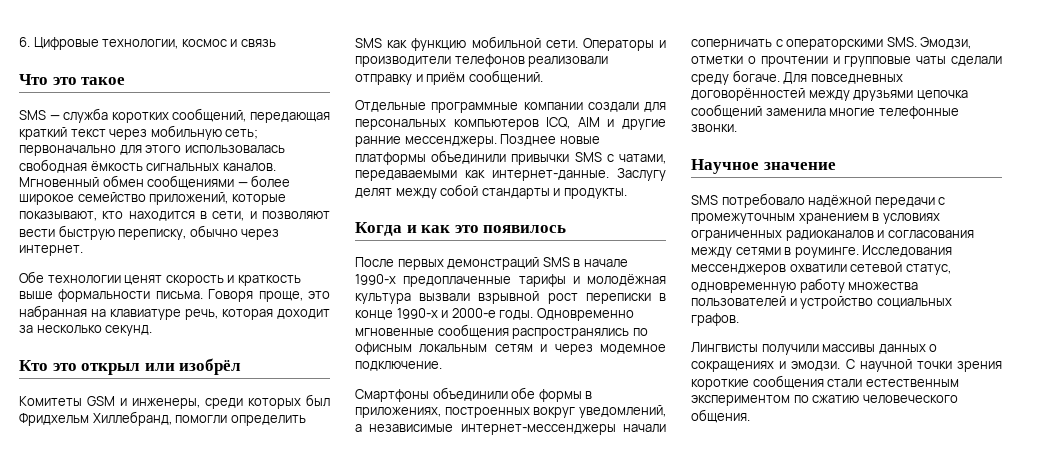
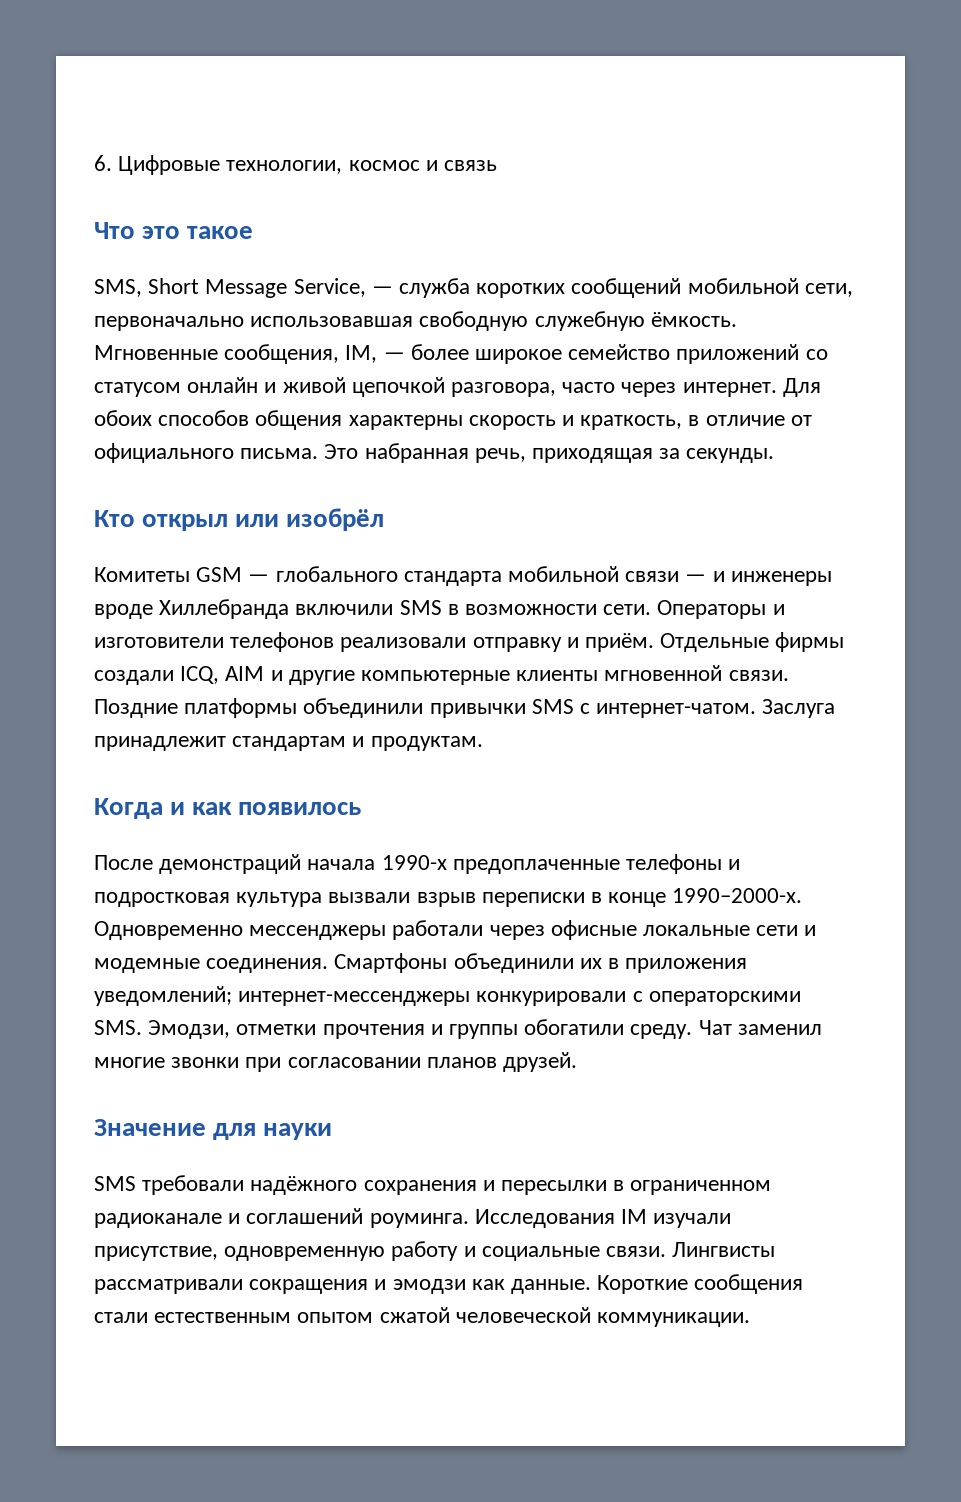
[19,108,330,123] [19,125,259,140] [19,145,285,156] [19,159,276,173] [19,175,291,189] [19,192,286,205] [19,211,330,221] [19,225,280,240] [19,245,83,256] [19,271,301,286] [19,289,330,302] [19,305,330,320] [19,325,153,336] SMS — служба коротких сообщений, передающая краткий текст через мобильную сеть; первоначально для этого использовалась свободная ёмкость сигнальных каналов. Мгновенный обмен сообщениями — более широкое семейство приложений, которые показывают, кто находится в сети, и позволяют вести быструю переписку, обычно через интернет. // Обе технологии ценят скорость и краткость выше формальности письма. Говоря проще, это набранная на клавиатуре речь, которая доходит за несколько секунд. -> [94,278,853,298] [94,311,737,331] [94,344,828,364] [94,377,821,397] [94,410,812,430] [94,443,775,463] SMS, Short Message Service, — служба коротких сообщений мобильной сети, первоначально использовавшая свободную служебную ёмкость. Мгновенные сообщения, IM, — более широкое семейство приложений со статусом онлайн и живой цепочкой разговора, часто через интернет. Для обоих способов общения характерны скорость и краткость, в отличие от официального письма. Это набранная речь, приходящая за секунды.
[52,363,77,371] это -> (135, 518) none
[120,394,330,409] [19,411,306,426] [355,36,541,51] и инженеры, среди которых был Фридхельм Хиллебранд, помогли определить SMS как функцию мобильной -> [248,566,832,586] [94,599,598,619] — глобального стандарта мобильной связи — и инженеры вроде Хиллебранда включили SMS в возможности
[355,56,451,67] производители -> [94,637,224,648] изготовители
[426,70,543,85] [355,100,666,113] [355,117,666,130] [355,134,600,147] приём сообщений. // Отдельные программные компании создали для персональных компьютеров ICQ, AIM и другие ранние мессенджеры. Позднее новые -> [585,632,845,652] [94,665,789,685] [94,699,178,718] приём. Отдельные фирмы создали ICQ, AIM и другие компьютерные клиенты мгновенной связи. Поздние
[619,154,666,164] [355,168,666,181] [355,184,627,199] чатами, передаваемыми как интернет-данные. Заслугу делят между собой стандарты и продукты. -> [596,699,836,718] [94,736,483,751] интернет-чатом. Заслуга принадлежит стандартам и продуктам.
[454,225,479,233] это -> (233, 808) none
[397,257,628,270] [355,274,666,287] [355,291,666,304] [355,308,634,321] [355,324,648,339] [355,342,666,355] [355,361,442,371] [355,387,593,402] [355,405,666,418] [355,424,666,435] [691,39,772,50] первых демонстраций SMS в начале 1990-х предоплаченные тарифы и молодёжная культура вызвали взрывной рост переписки в конце 1990-х и 2000-е годы. Одновременно мгновенные сообщения распространялись по офисным локальным сетям и через модемное подключение. // Смартфоны объединили обе формы в приложениях, построенных вокруг уведомлений, а независимые интернет-мессенджеры начали соперничать -> [159,854,741,874] [94,888,803,907] [94,920,817,940] [94,953,748,973] [94,986,627,1006] демонстраций начала 1990-х предоплаченные телефоны и подростковая культура вызвали взрыв переписки в конце 1990–2000-х. Одновременно мессенджеры работали через офисные локальные сети и модемные соединения. Смартфоны объединили их в приложения уведомлений; интернет-мессенджеры конкурировали
[747,56,1002,67] [691,70,903,85] [691,88,968,101] [691,104,959,119] [691,124,737,132] [691,159,836,174] [691,193,946,208] [691,213,940,224] [691,230,974,241] [691,245,953,258] [691,262,951,275] [691,278,919,293] [691,296,952,309] [691,313,739,326] [691,342,938,355] [691,359,1002,372] [691,375,959,390] [691,395,958,406] [691,409,750,423] о прочтении и групповые чаты сделали среду богаче. Для повседневных договорённостей между друзьями цепочка сообщений заменила многие телефонные звонки. // Научное значение // SMS потребовало надёжной передачи с промежуточным хранением в условиях ограниченных радиоканалов и согласования между сетями в роуминге. Исследования мессенджеров охватили сетевой статус, одновременную работу множества пользователей и устройство социальных графов. // Лингвисты получили массивы данных о сокращениях и эмодзи. С научной точки зрения короткие сообщения стали естественным экспериментом по сжатию человеческого общения. -> [322,1019,822,1039] [94,1052,578,1072] [94,1119,333,1140] [94,1175,772,1195] [94,1208,732,1228] [94,1241,776,1261] [94,1274,804,1294] [94,1307,751,1327] прочтения и группы обогатили среду. Чат заменил многие звонки при согласовании планов друзей. // Значение для науки // SMS требовали надёжного сохранения и пересылки в ограниченном радиоканале и соглашений роуминга. Исследования IM изучали присутствие, одновременную работу и социальные связи. Лингвисты рассматривали сокращения и эмодзи как данные. Короткие сообщения стали естественным опытом сжатой человеческой коммуникации.

